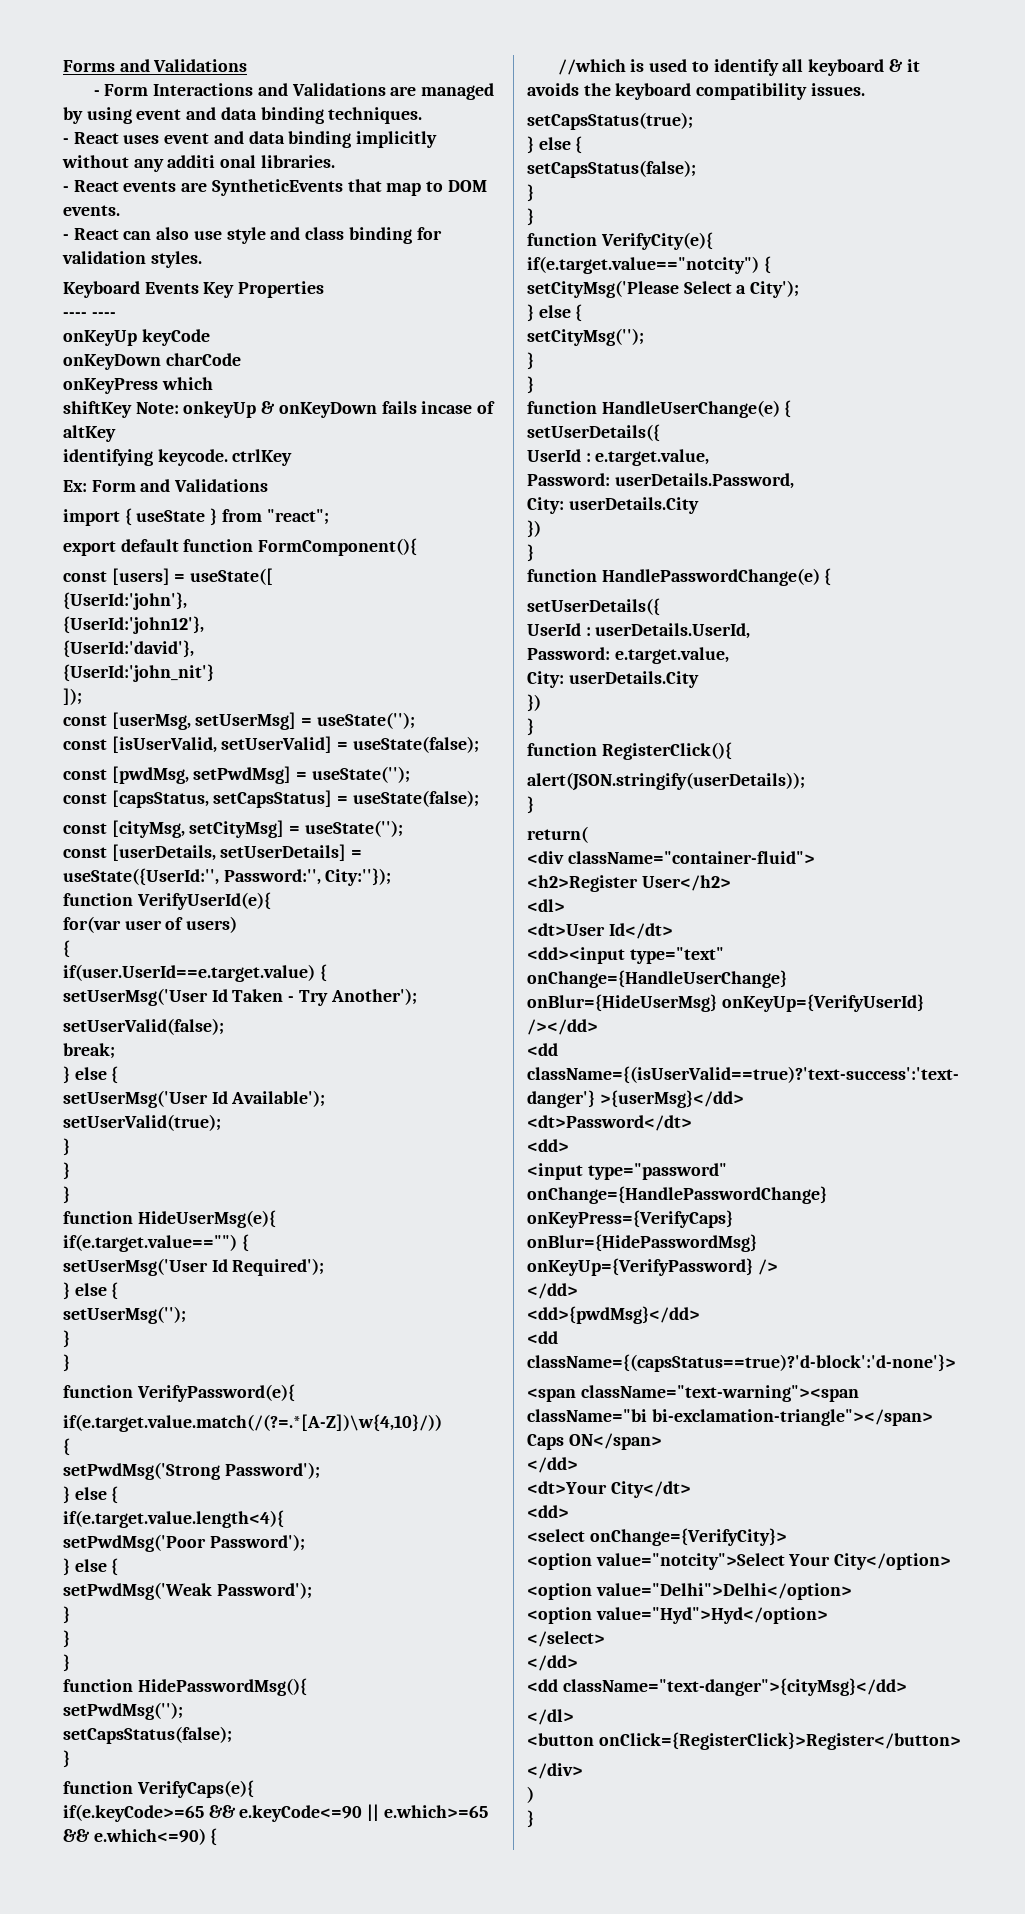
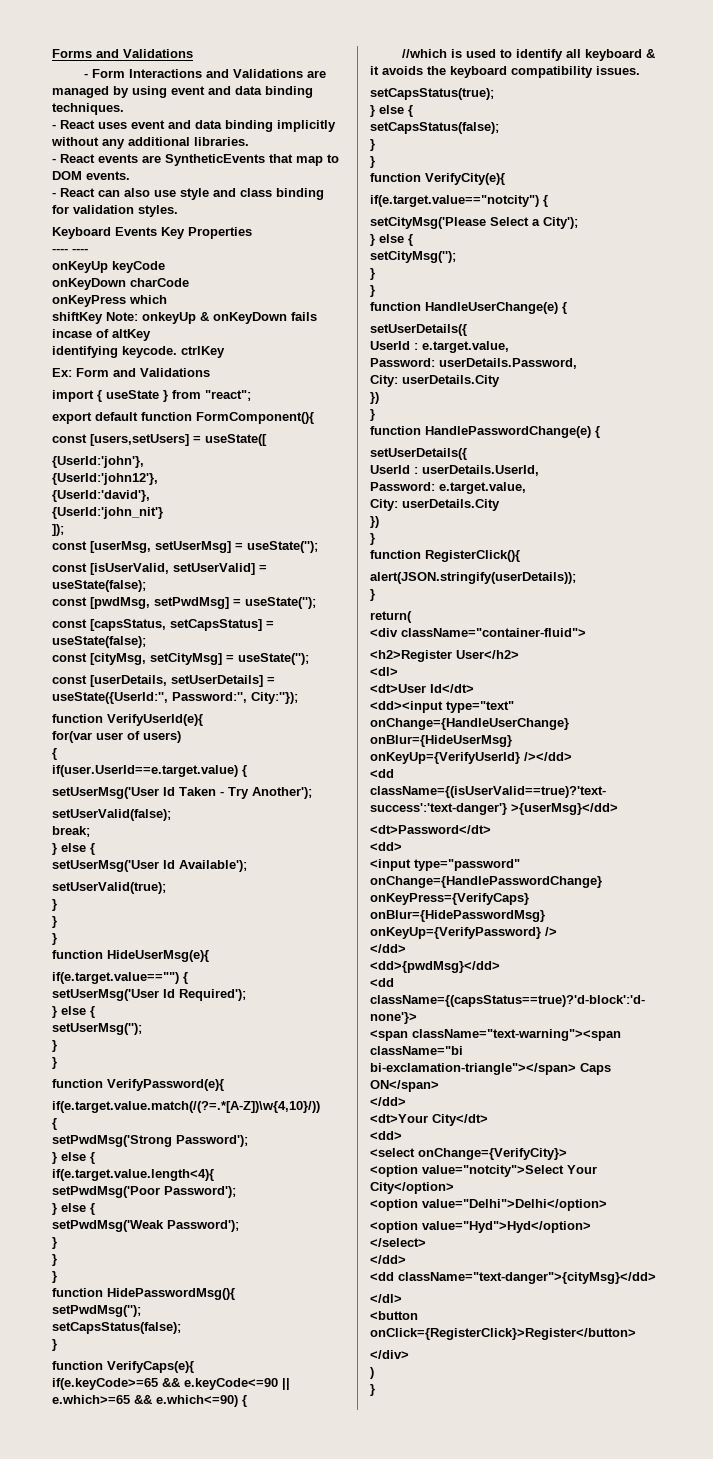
[167,155,257,168] additi onal -> [128,137,190,146] additional
[111,568,170,585] [users] -> [90,434,189,446] [users,setUsers]

